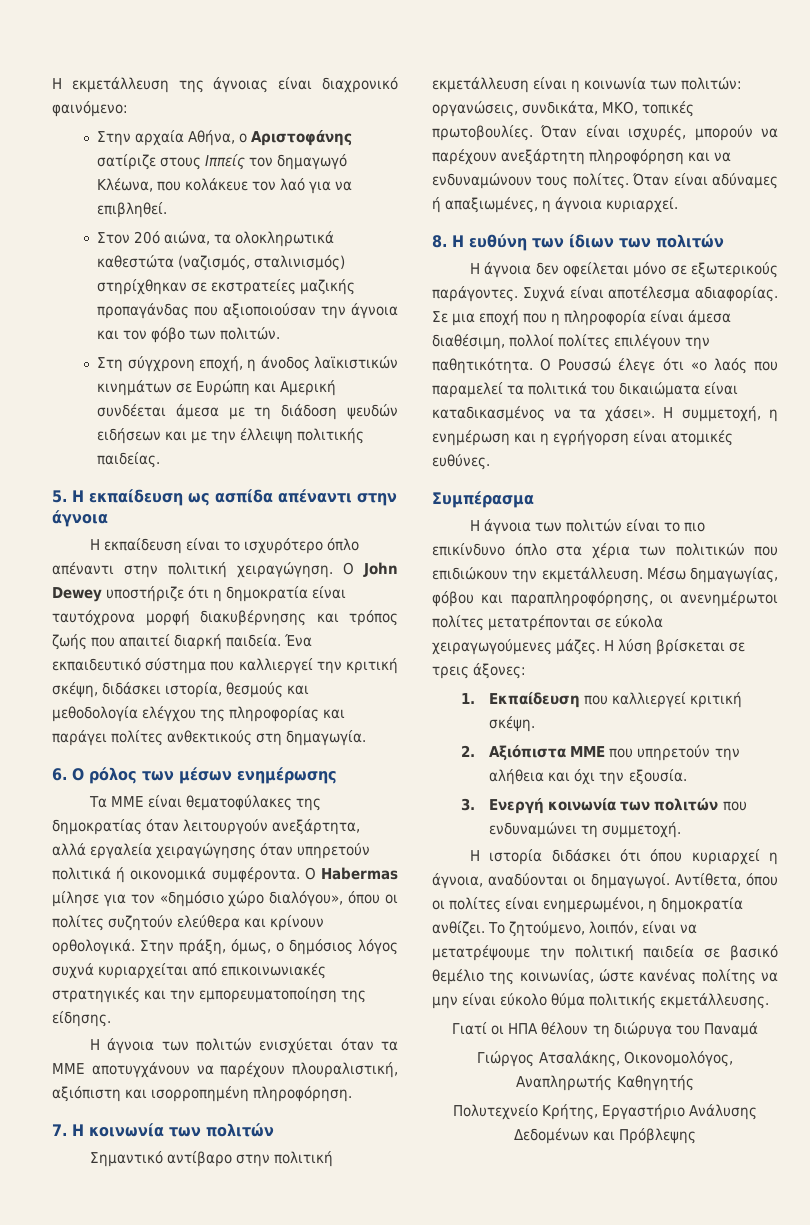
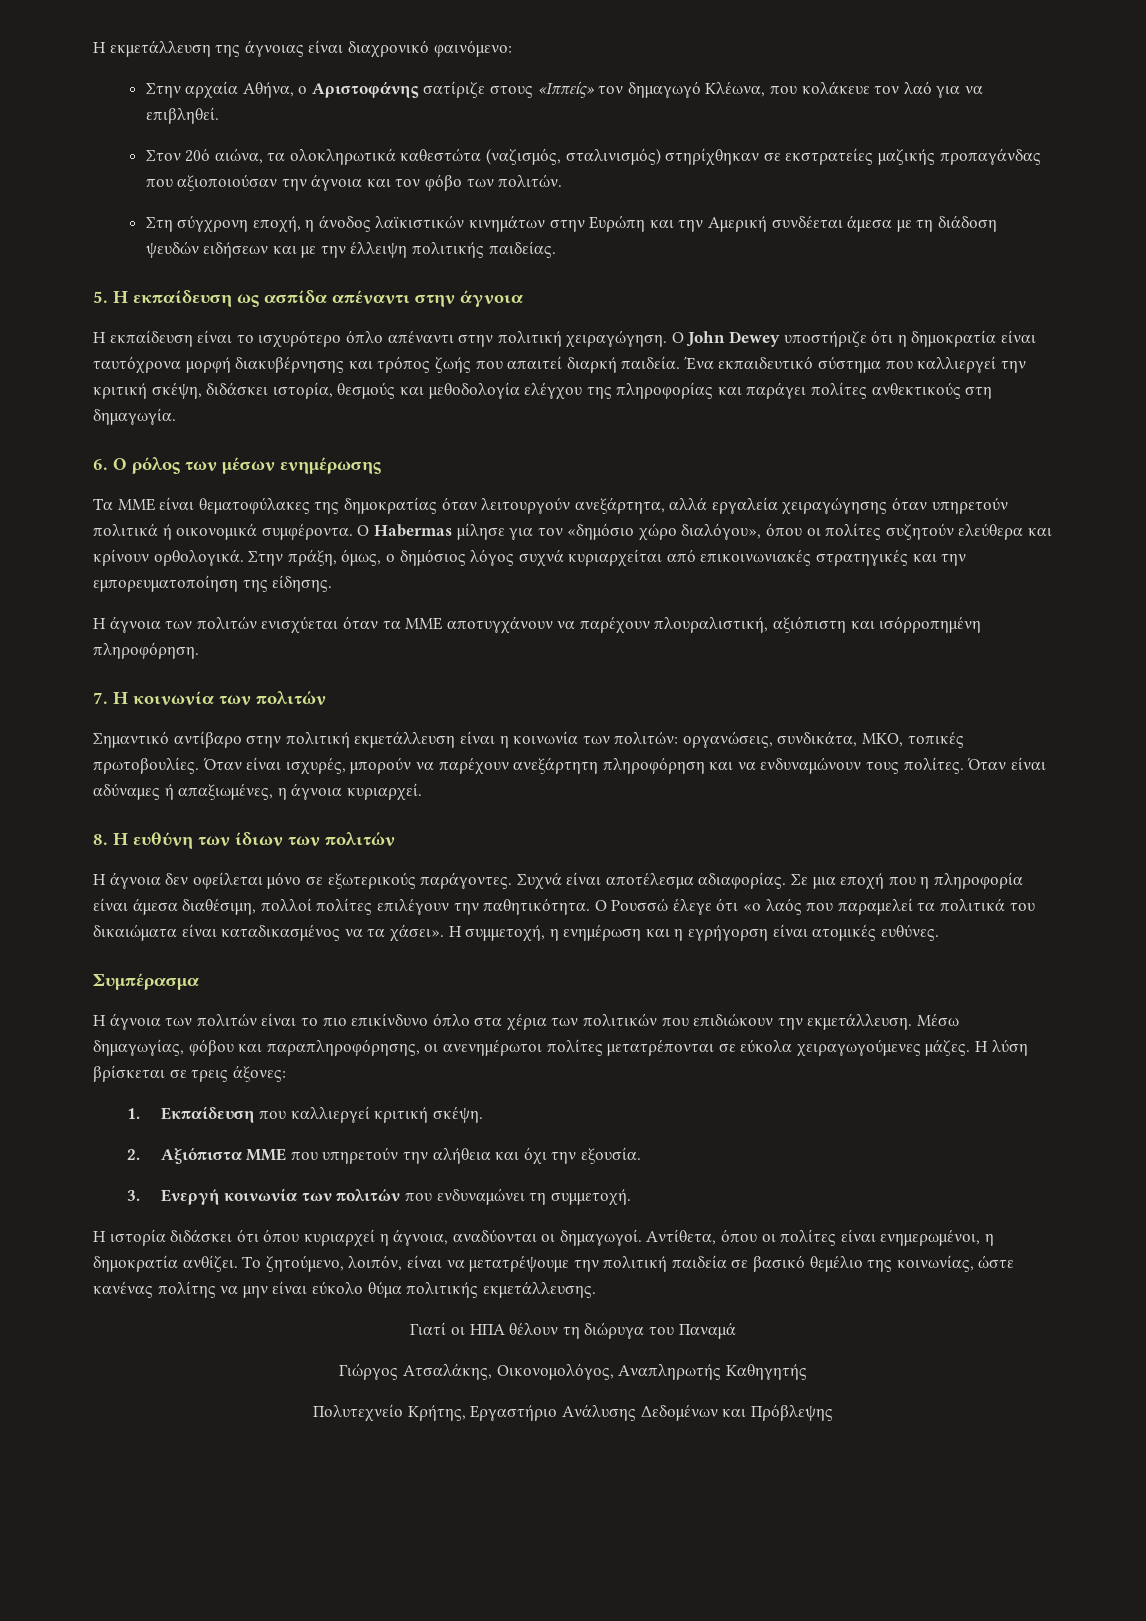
[205,154,246,170] Ιππείς -> [537,81,595,98] «Ιππείς»
[176,383,193,393] σε -> [549,220,585,232] στην
(277, 388) none -> [678,220,704,232] την
[151,1086,250,1102] ισορροπημένη -> [879,616,982,633] ισόρροπημένη

